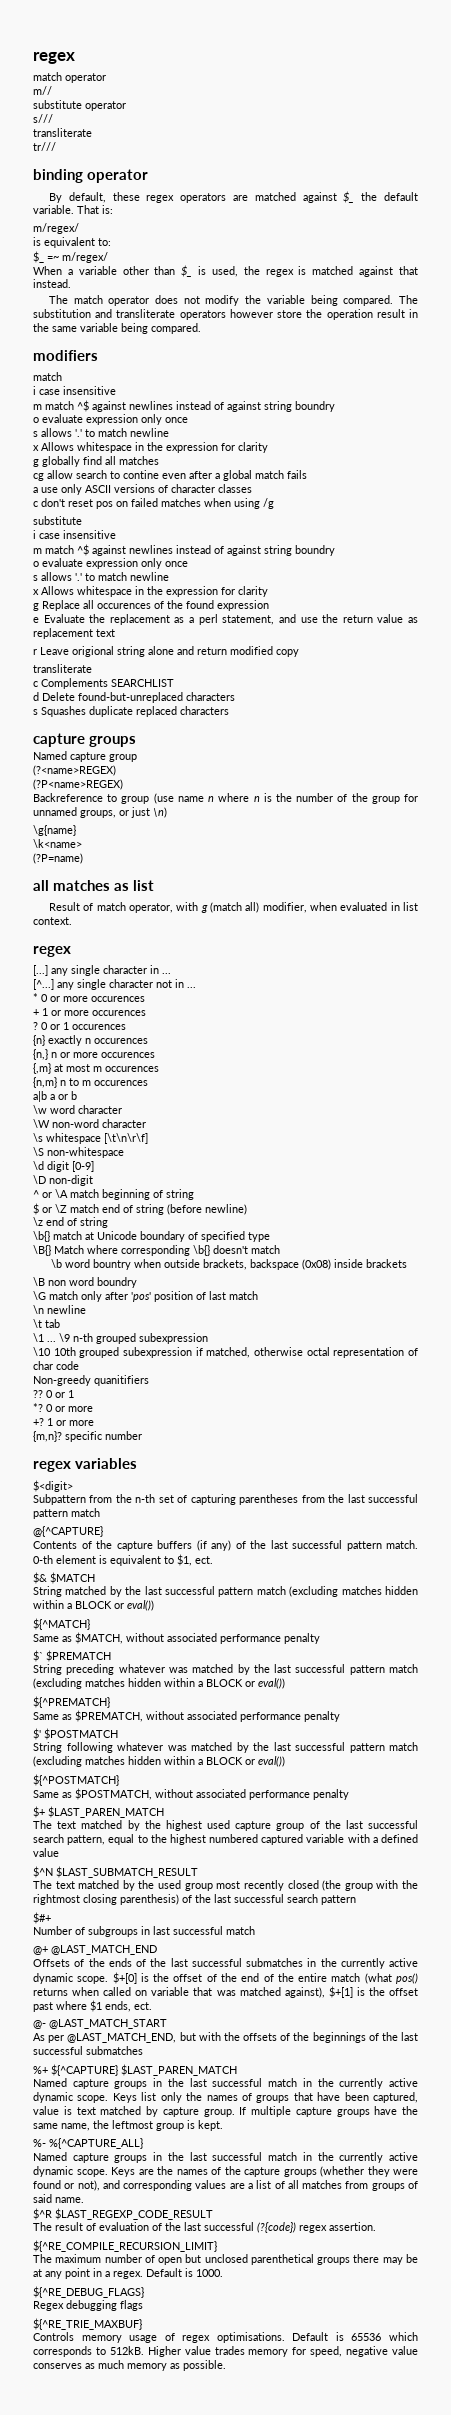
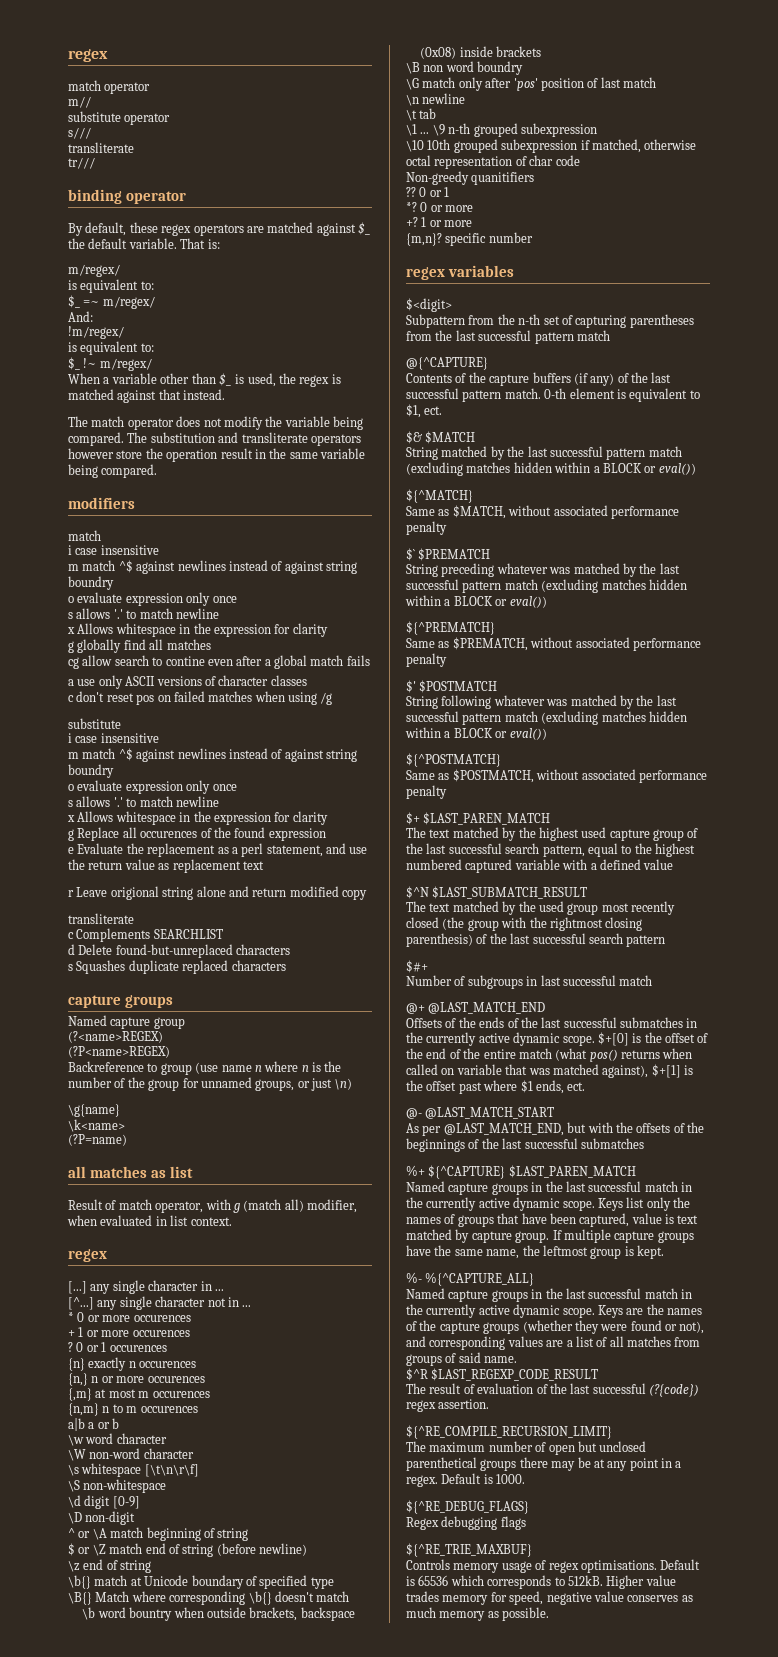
(108, 257) none -> [68,311,93,322] [68,326,124,339] [68,341,154,355] [68,357,152,371] // And: // !m/regex/ // is equivalent to: // $_ !~ m/regex/

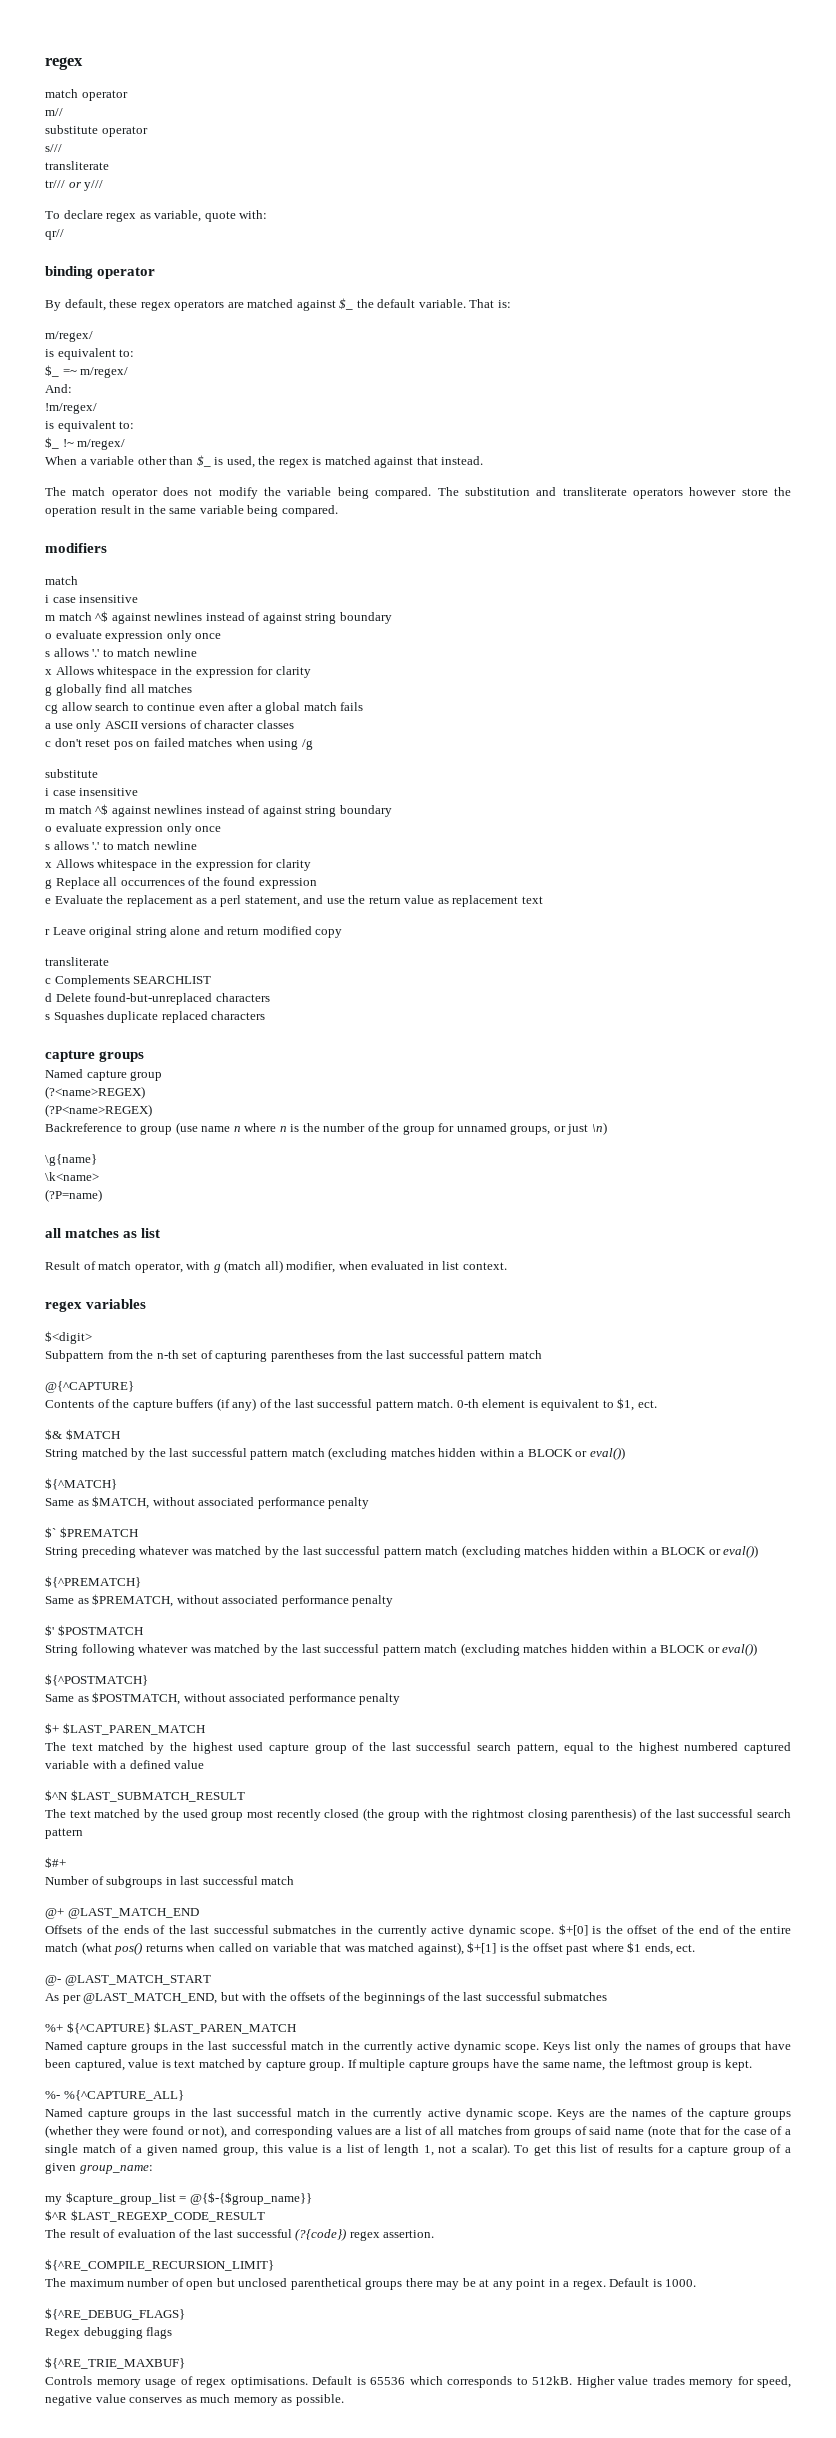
(95, 163) none -> [68,180,104,191] [45,210,268,222] [45,229,64,240] or y/// // To declare regex as variable, quote with: // qr//
[68,576,114,590] boundry -> [339,612,392,624] boundary
[165,656,205,666] contine -> [147,703,196,711] continue
[68,764,114,778] boundry -> [339,805,392,817] boundary
[140,831,198,838] occurences -> [120,880,185,886] occurrences
[110,886,159,900] origional -> [89,926,133,938] original
[68,1280,224,1294] [68,1296,252,1310] [68,1312,191,1322] [68,1327,190,1337] [68,1342,167,1352] [68,1357,197,1371] [68,1373,205,1386] [68,1388,210,1401] [68,1403,198,1416] [68,1418,120,1431] [68,1433,167,1446] [68,1448,194,1461] [68,1463,199,1477] [68,1479,167,1493] [68,1495,140,1509] [68,1511,136,1525] [68,1527,249,1541] [68,1543,307,1557] [68,1559,152,1573] [68,1575,334,1589] [68,1591,350,1605] [82,1607,355,1621] [420,46,542,59] [406,61,524,75] [406,77,656,91] [406,93,466,106] [406,108,437,121] [406,123,597,137] [406,139,697,153] [406,155,580,169] [406,171,535,185] [406,187,450,197] [406,202,474,212] [406,217,473,227] [406,232,533,246] [406,267,445,280] // [...] any single character in ... // [^...] any single character not in ... // * 0 or more occurences // + 1 or more occurences // ? 0 or 1 occurences // {n} exactly n occurences // {n,} n or more occurences // {,m} at most m occurences // {n,m} n to m occurences // a|b a or b // \w word character // \W non-word character // \s whitespace [\t\n\r\f] // \S non-whitespace // \d digit [0-9] // \D non-digit // ^ or \A match beginning of string // $ or \Z match end of string (before newline) // \z end of string // \b{} match at Unicode boundary of specified type // \B{} Match where corresponding \b{} doesn't match // \b word bountry when outside brackets, backspace (0x08) inside brackets // \B non word boundry // \G match only after 'pos' position of last match // \n newline // \t tab // \1 ... \9 n-th grouped subexpression // \10 10th grouped subexpression if matched, otherwise octal representation of char code // Non-greedy quanitifiers // ?? 0 or 1 // *? 0 or more // +? 1 or more // {m,n}? specific number // regex -> (82, 1306) none
[484,1356,518,1363] name. -> [615,2125,792,2138] [45,2143,792,2156] [45,2163,153,2174] [45,2192,312,2205] name (note that for the case of a single match of a given named group, this value is a list of length 1, not a scalar). To get this list of results for a capture group of a given group_name: // my $capture_group_list = @{$-{$group_name}}

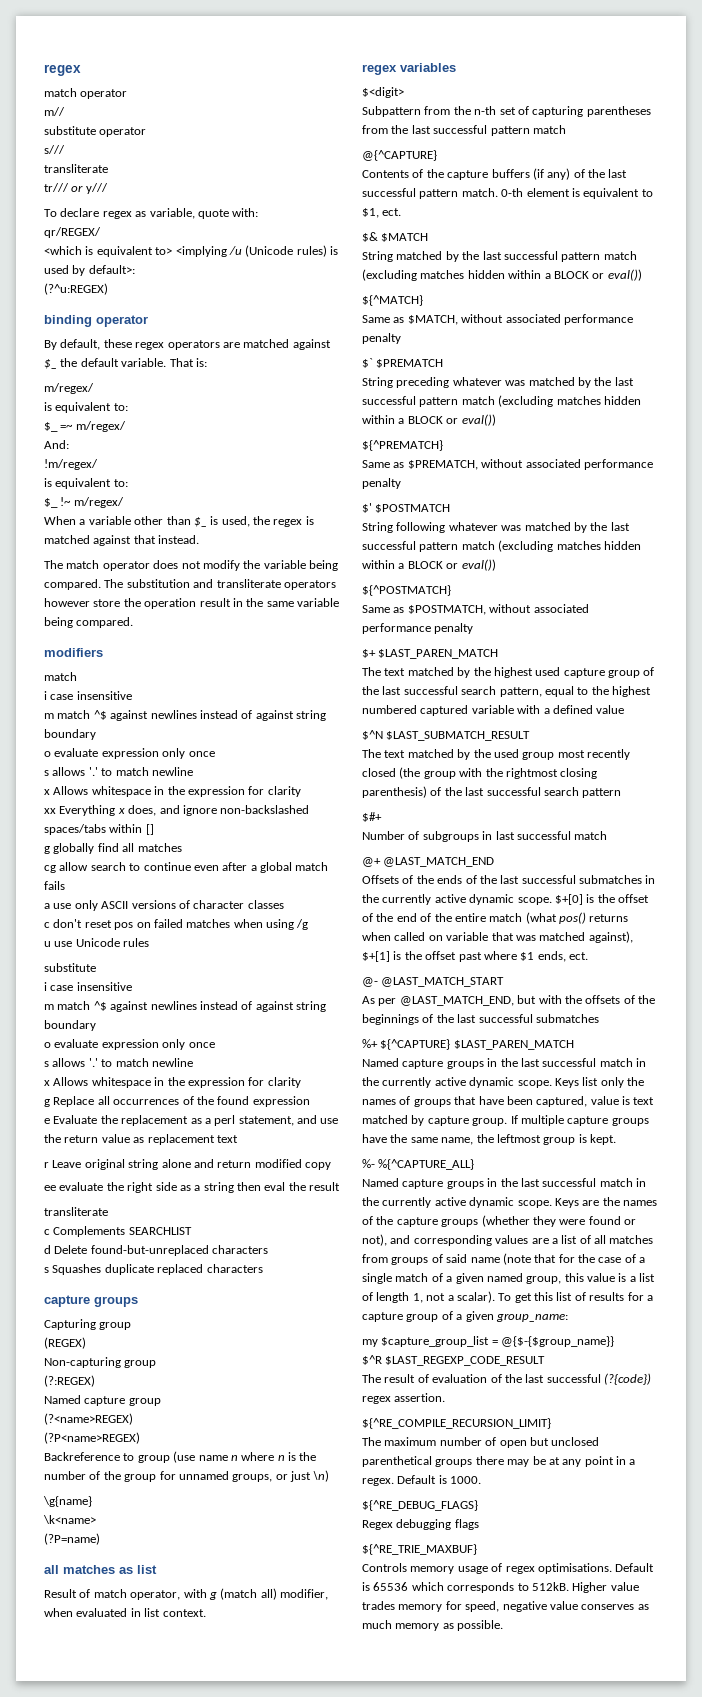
[45,229,64,240] qr// -> [44,227,101,238] [44,245,338,257] [44,265,135,276] [44,283,108,295] qr/REGEX/ // <which is equivalent to> <implying /u (Unicode rules) is used by default>: // (?^u:REGEX)
(311, 672) none -> [44,805,310,816] [44,824,154,835] // xx Everything x does, and ignore non-backslashed spaces/tabs within []
(313, 744) none -> [44,938,150,947] // u use Unicode rules
(343, 933) none -> [44,1182,341,1193] // ee evaluate the right side as a string then eval the result
(145, 1056) none -> [44,1319,132,1330] [44,1337,86,1349] [44,1357,157,1368] [44,1375,95,1387] // Capturing group // (REGEX) // Non-capturing group // (?:REGEX)

